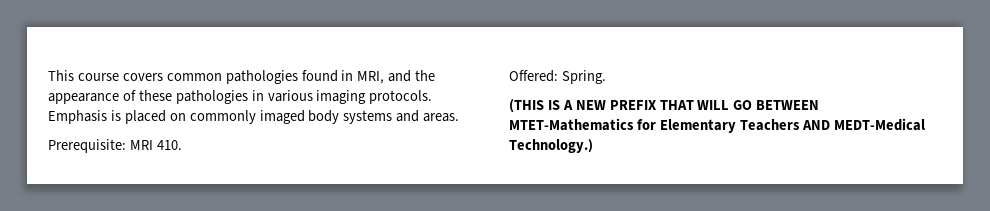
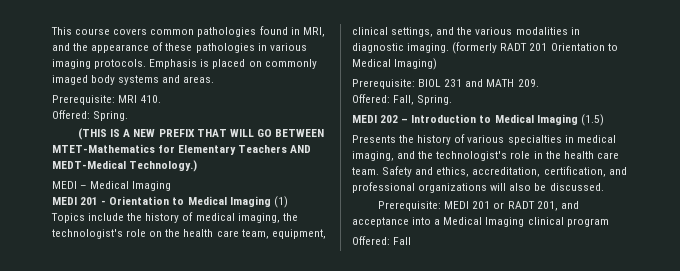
(593, 146) none -> [52,181,172,191] [52,196,288,208] [51,212,298,223] [52,229,326,239] [352,27,580,37] [352,42,618,54] [352,58,438,70] [352,79,539,89] [352,94,453,105] [352,114,604,126] [352,134,616,145] [352,151,619,161] [352,166,627,177] [352,182,604,193] [378,201,579,211] [352,217,609,227] [352,236,412,245] // MEDI – Medical Imaging // MEDI 201 - Orientation to Medical Imaging (1) // Topics include the history of medical imaging, the technologist's role on the health care team, equipment, clinical settings, and the various modalities in diagnostic imaging. (formerly RADT 201 Orientation to Medical Imaging) // Prerequisite: BIOL 231 and MATH 209. // Offered: Fall, Spring. // MEDI 202 – Introduction to Medical Imaging (1.5) // Presents the history of various specialties in medical imaging, and the technologist's role in the health care team. Safety and ethics, accreditation, certification, and professional organizations will also be discussed. // Prerequisite: MEDI 201 or RADT 201, and acceptance into a Medical Imaging clinical program // Offered: Fall

